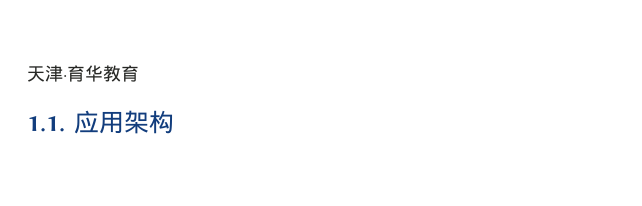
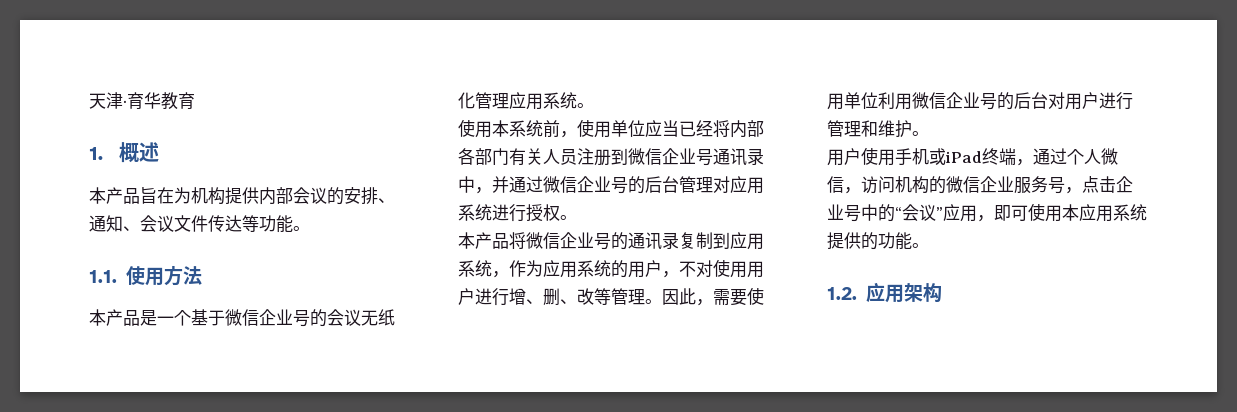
[27,116,65,132] 1.1. -> [89,142,160,163] [89,187,395,205] [89,215,310,233] [89,265,202,286] [89,309,395,327] [458,92,594,110] [458,119,764,138] [458,148,764,166] [458,176,764,194] [458,204,577,222] [458,232,764,250] [458,259,764,278] [458,287,764,306] [827,92,1133,110] [827,120,929,138] [827,147,1118,166] [827,176,1133,194] [827,203,1147,222] [827,232,929,250] [827,287,857,300] 1.概述 // 本产品旨在为机构提供内部会议的安排、通知、会议文件传达等功能。 // 1.1.使用方法 // 本产品是一个基于微信企业号的会议无纸化管理应用系统。 // 使用本系统前，使用单位应当已经将内部各部门有关人员注册到微信企业号通讯录中，并通过微信企业号的后台管理对应用系统进行授权。 // 本产品将微信企业号的通讯录复制到应用系统，作为应用系统的用户，不对使用用户进行增、删、改等管理。因此，需要使用单位利用微信企业号的后台对用户进行管理和维护。 // 用户使用手机或iPad终端，通过个人微信，访问机构的微信企业服务号，点击企业号中的“会议”应用，即可使用本应用系统提供的功能。 // 1.2.

